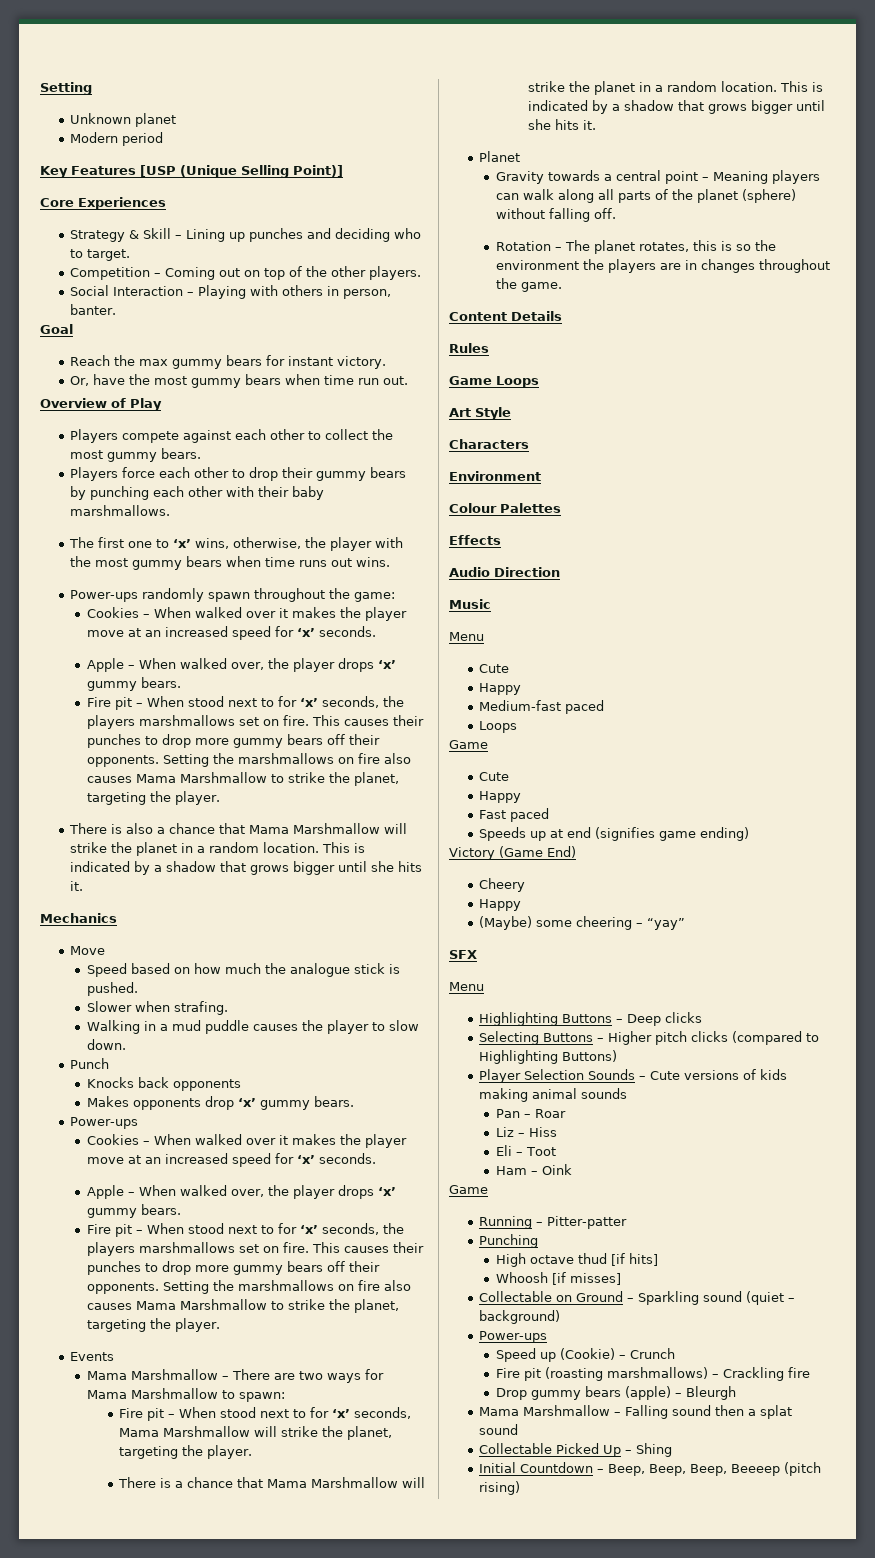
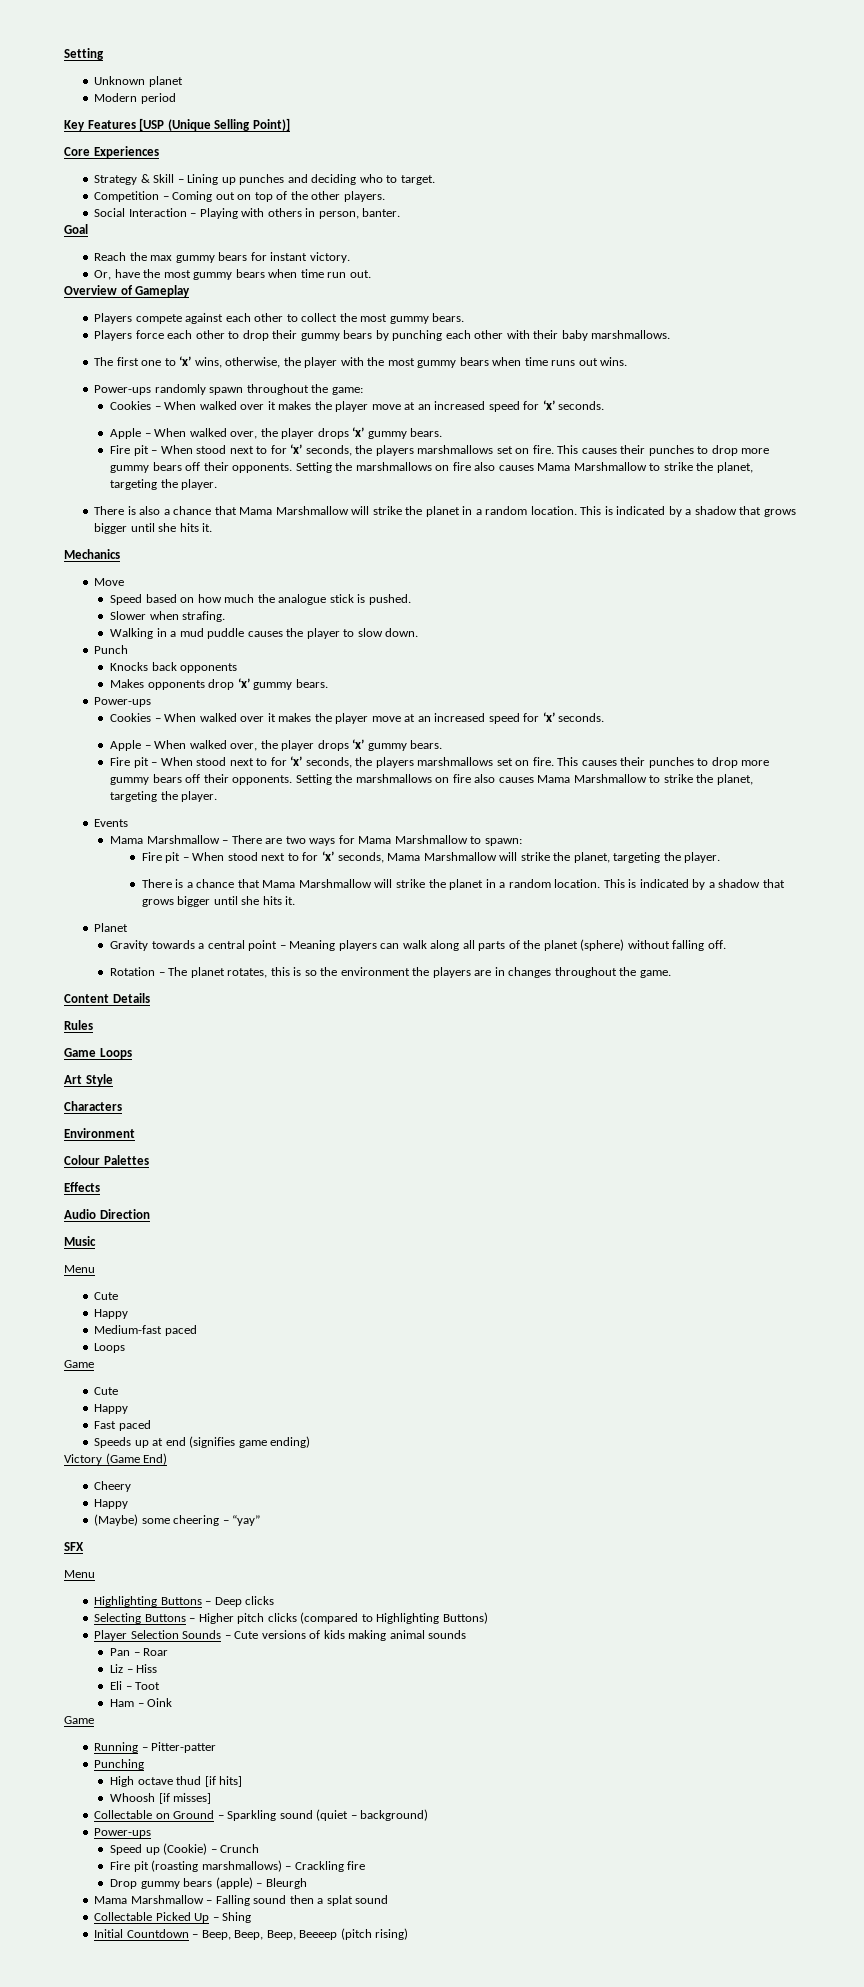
[130,398,162,411] Play -> [135,285,191,297] Gameplay

